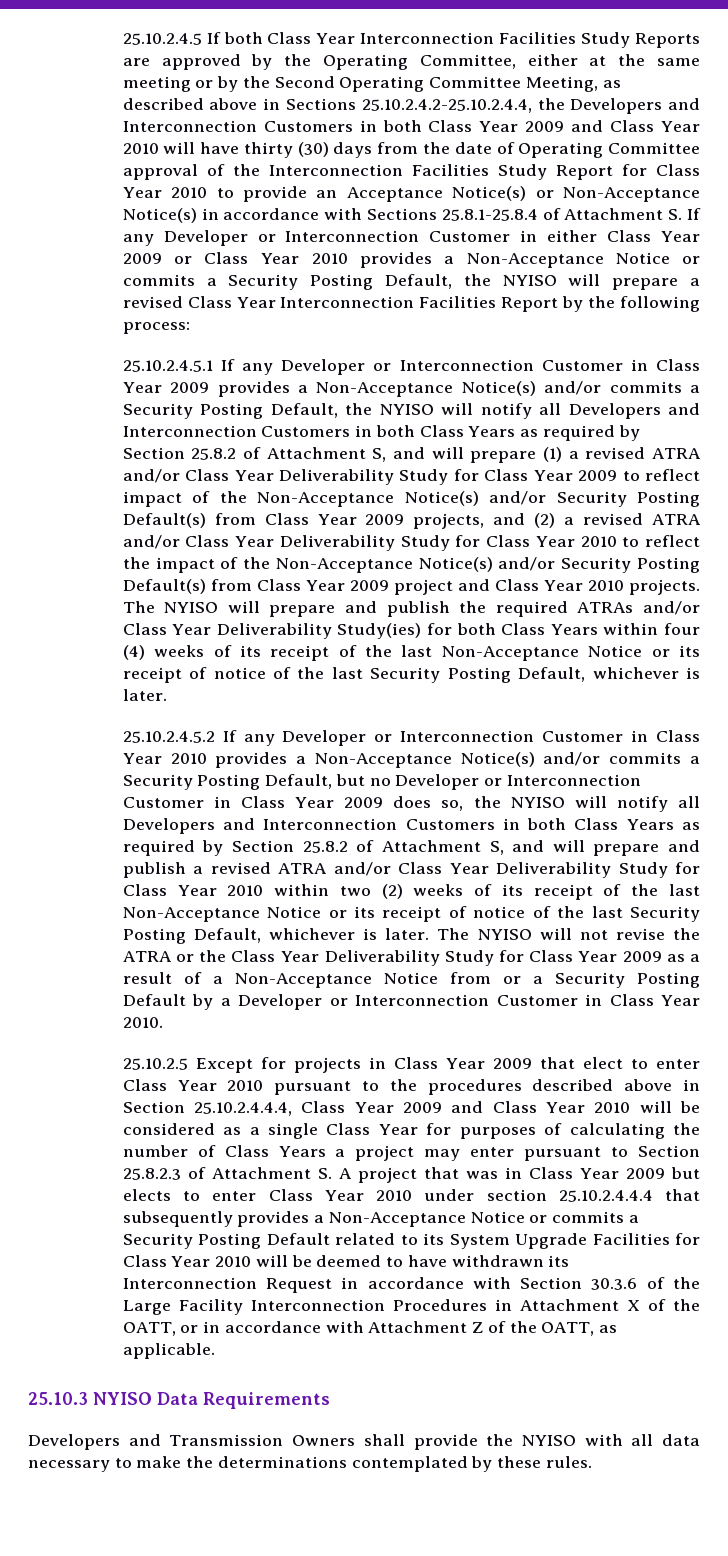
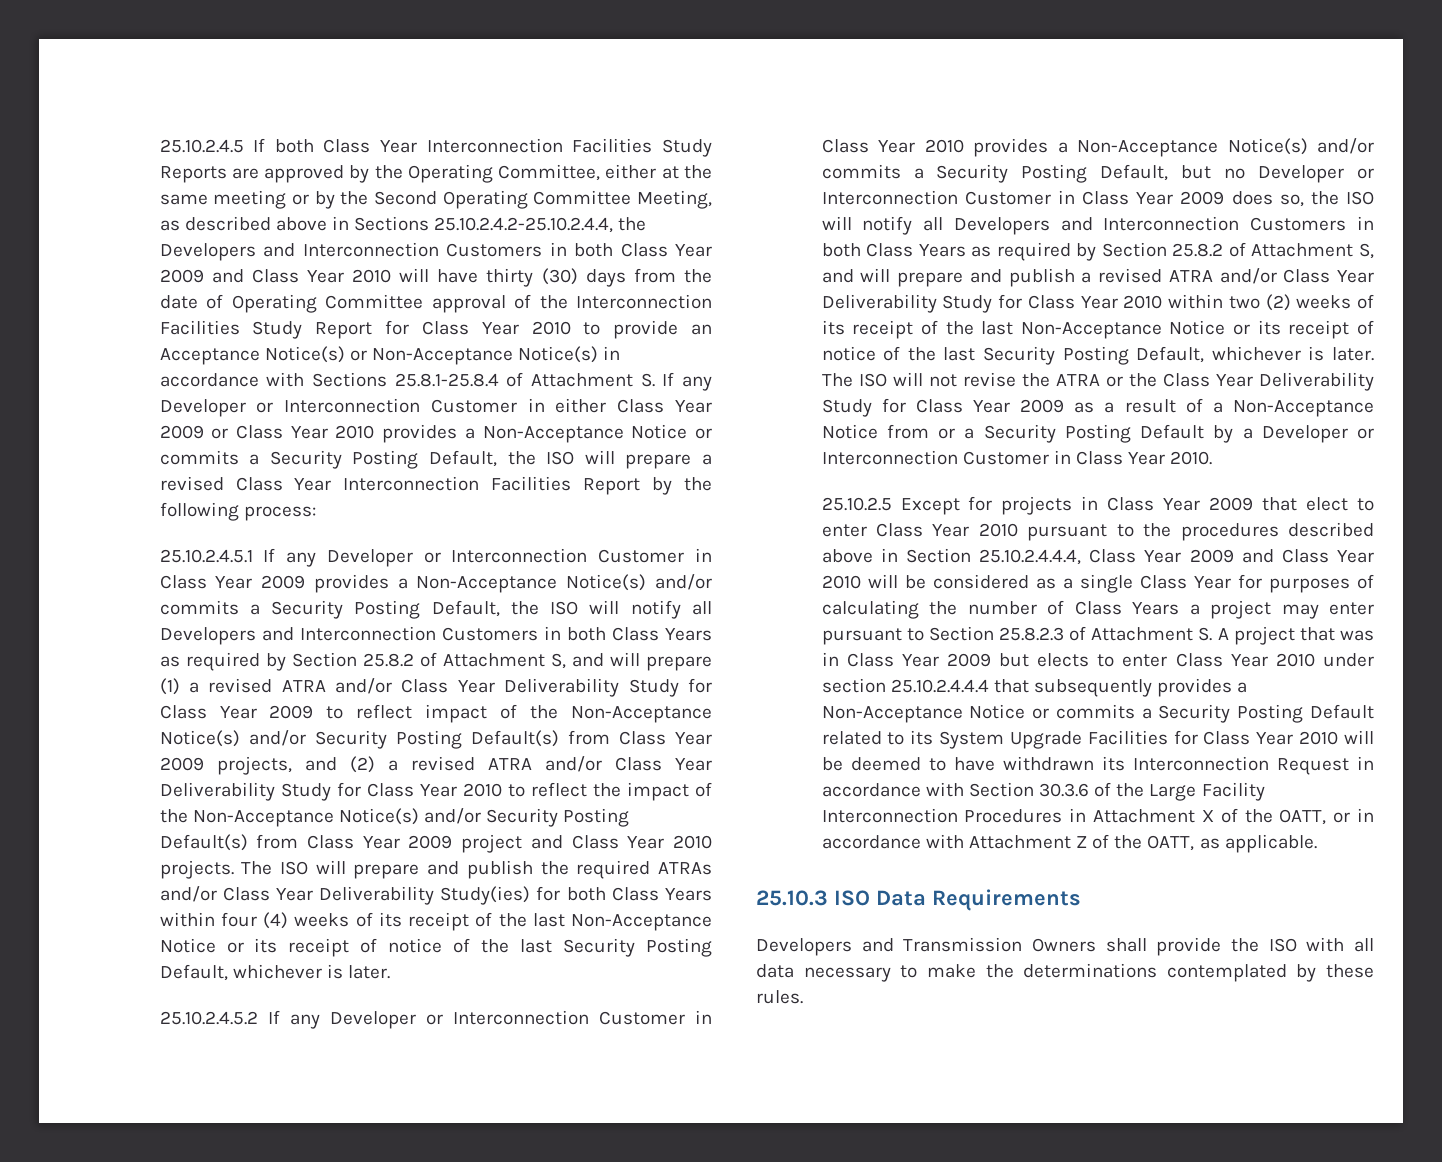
[502,275,557,286] NYISO -> [546,451,575,465] ISO
[379,404,434,415] NYISO -> [550,601,579,615] ISO
[164,602,219,613] NYISO -> [280,861,309,875] ISO
[510,797,565,808] NYISO -> [1346,191,1374,205] ISO
[477,929,532,940] NYISO -> [858,373,887,387] ISO
[93,1392,152,1405] NYISO -> [834,890,870,906] ISO
[521,1435,576,1446] NYISO -> [1268,938,1297,952] ISO

